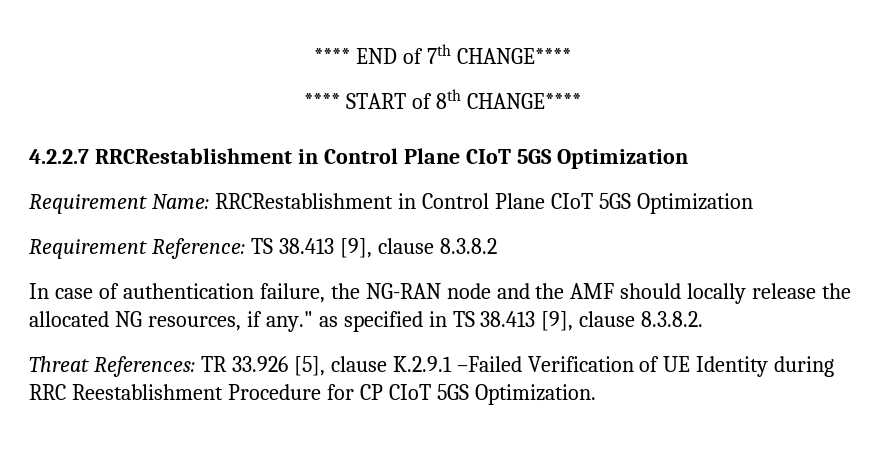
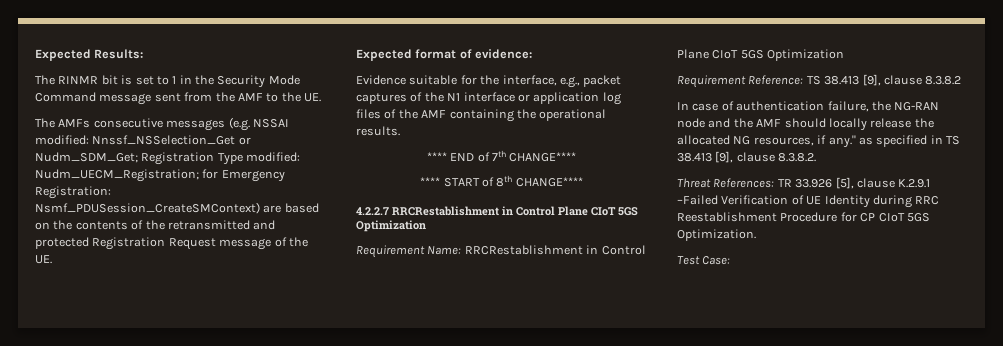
(314, 56) none -> [35,49,144,61] [35,75,300,88] [35,92,321,105] [35,117,289,131] [35,135,251,145] [35,152,301,165] [35,169,285,182] [35,186,111,199] [35,202,319,214] [35,220,276,230] [35,237,308,250] [35,255,52,264] [356,49,533,61] [356,75,622,88] [356,92,621,105] [356,109,607,122] [356,126,400,136] Expected Results: // The RINMR bit is set to 1 in the Security Mode Command message sent from the AMF to the UE. // The AMFs consecutive messages (e.g. NSSAI modified: Nnssf_NSSelection_Get or Nudm_SDM_Get; Registration Type modified: Nudm_UECM_Registration; for Emergency Registration: Nsmf_PDUSession_CreateSMContext) are based on the contents of the retransmitted and protected Registration Request message of the UE. // Expected format of evidence: // Evidence suitable for the interface, e.g., packet captures of the N1 interface or application log files of the AMF containing the operational results. //
(596, 394) none -> [677,256,731,265] // Test Case:

